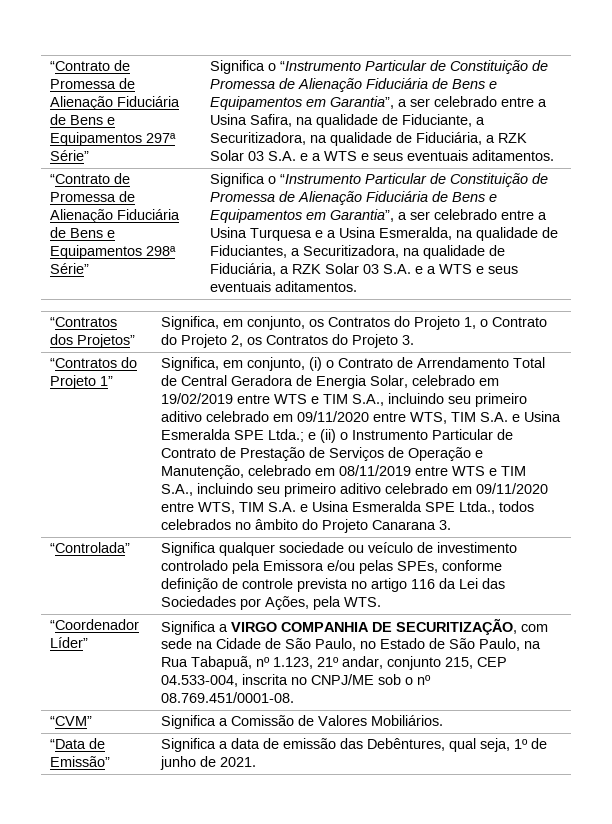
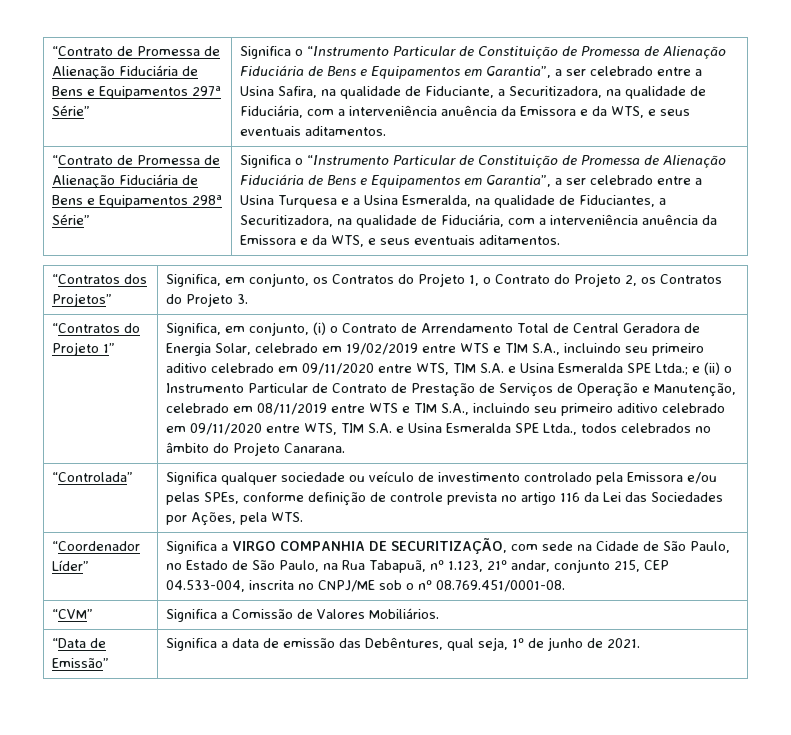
[486,133,528,143] [210,150,358,161] a RZK Solar 03 S.A. e a WTS -> [307,105,645,118] com a interveniência anuência da Emissora e da WTS,
[280,263,473,274] a RZK Solar 03 S.A. e a WTS -> [508,214,718,225] [240,235,365,247] com a interveniência anuência da Emissora e da WTS,
[372,520,452,530] Canarana 3. -> [284,443,346,453] Canarana.

